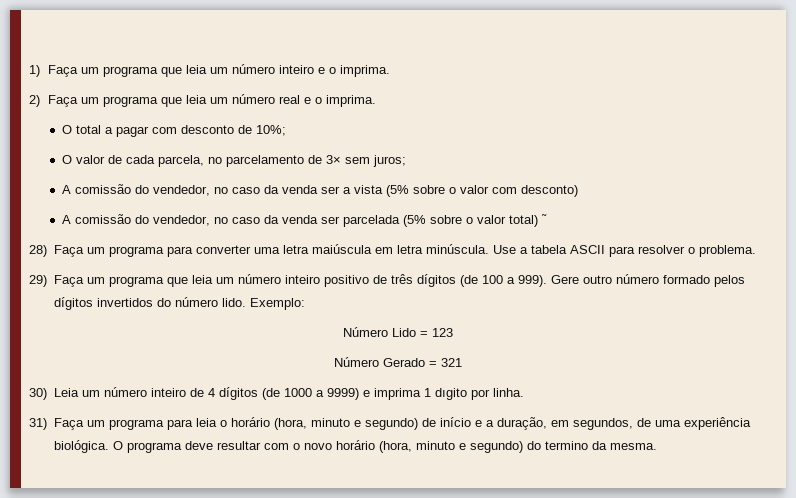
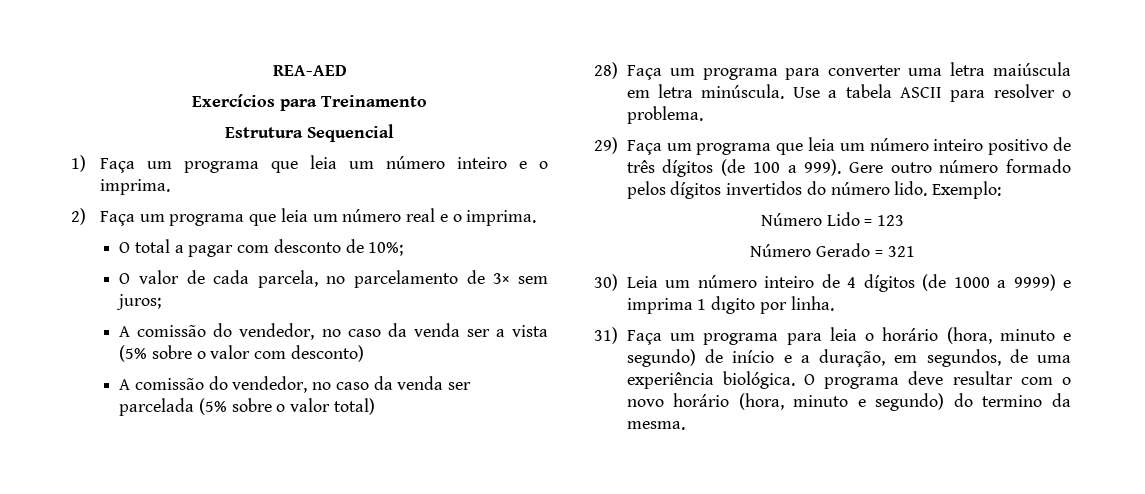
(29, 71) none -> [272,65,347,76] [192,94,427,111] [225,124,394,142] REA-AED // Exercícios para Treinamento // Estrutura Sequencial //
[541,214,548,224] ˜ -> (375, 406) none

